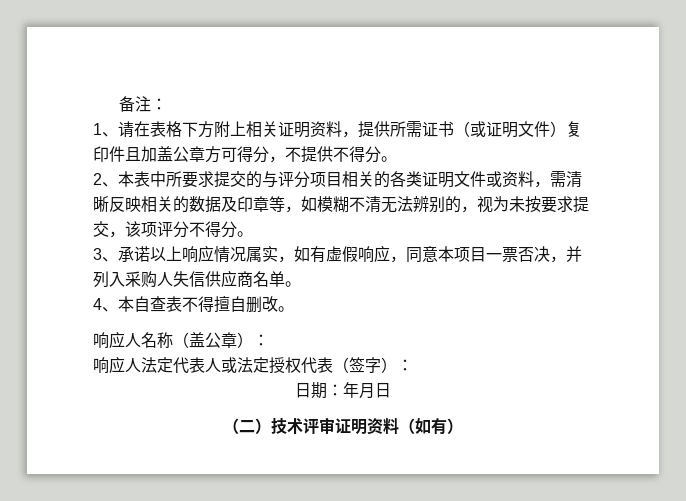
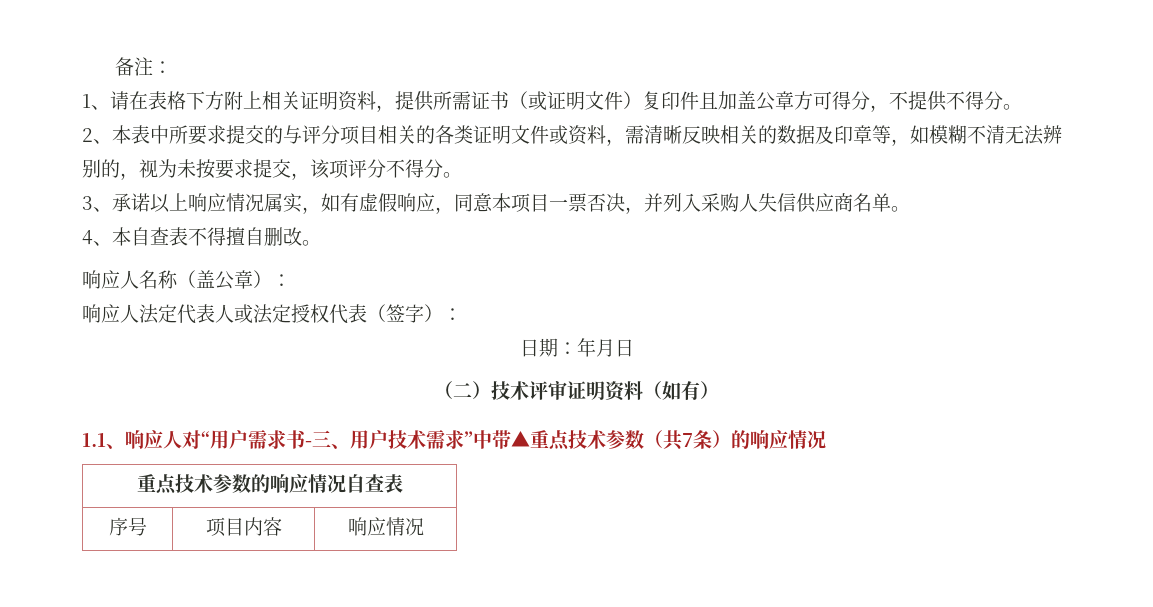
(463, 426) none -> [82,430,826,451] [136,474,403,495] [108,517,147,536] [205,517,282,537] [347,517,424,536] // 1.1、响应人对“用户需求书-三、用户技术需求”中带▲重点技术参数（共7条）的响应情况 // 重点技术参数的响应情况自查表 // 序号 | 项目内容 | 响应情况

